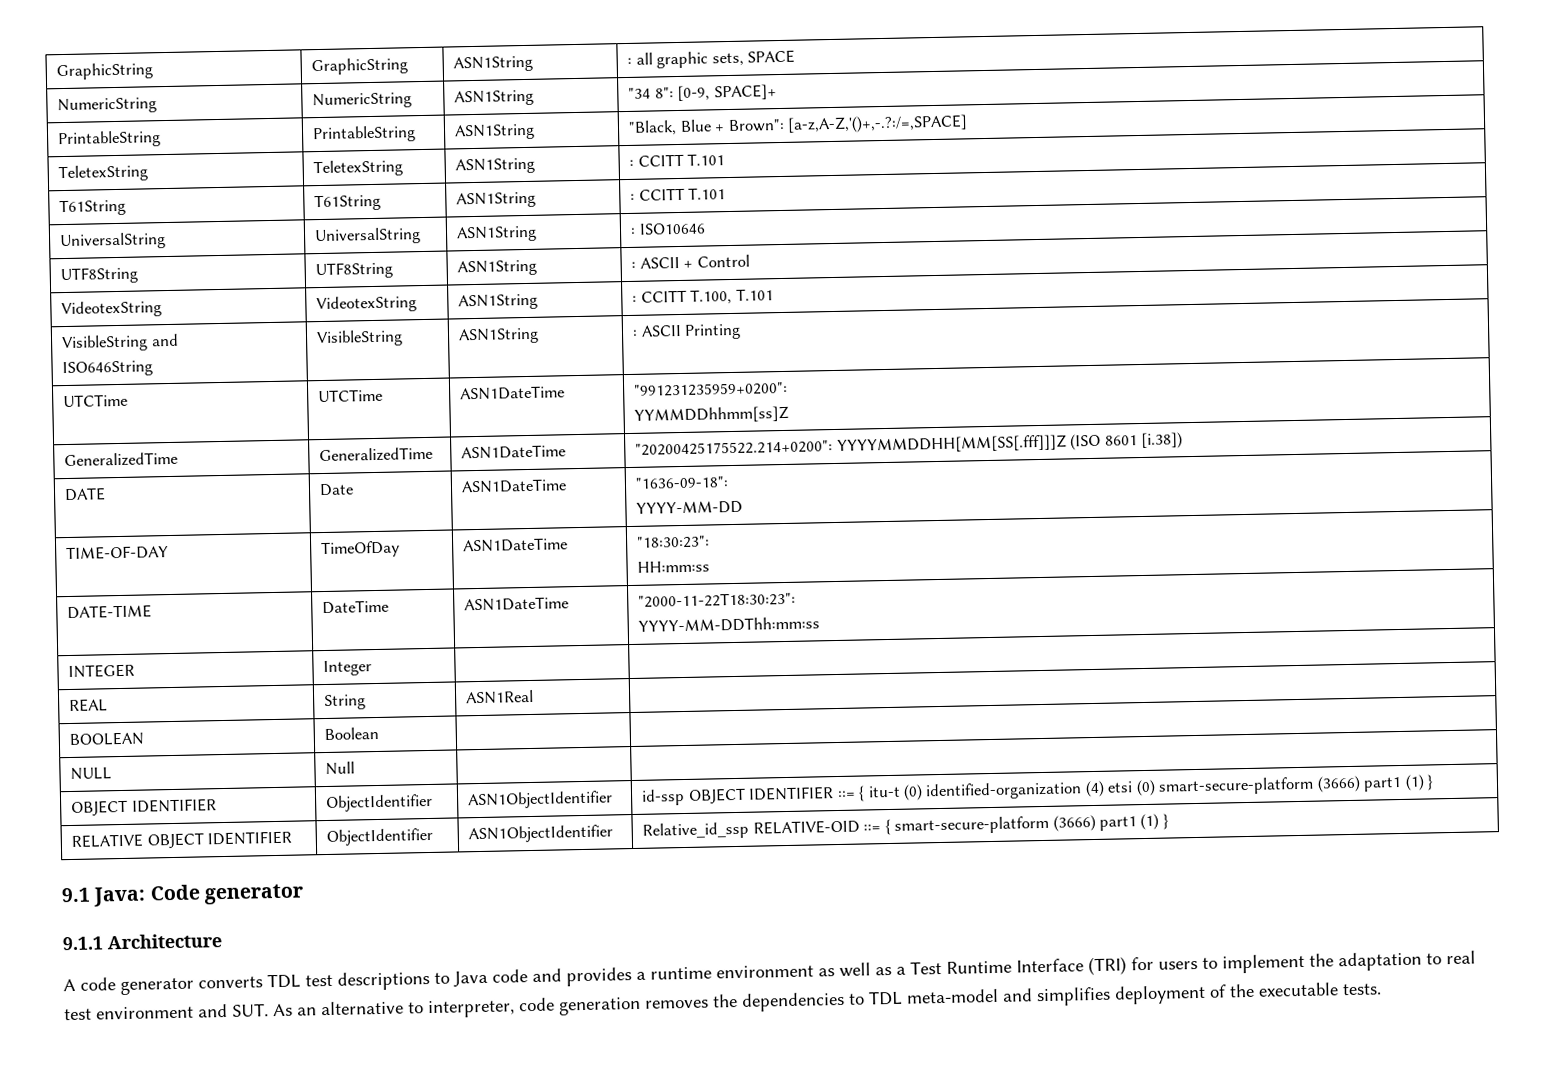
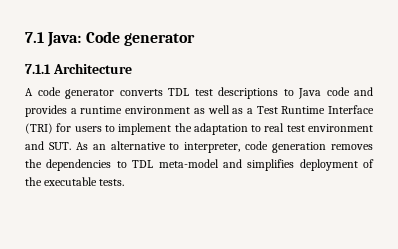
[56,62,154,81] [311,57,409,76] [453,55,534,73] [627,49,796,69] [57,97,158,115] [312,92,413,110] [454,89,535,107] [628,84,777,101] [57,130,162,149] [312,125,417,144] [454,123,536,141] [628,114,969,136] [58,164,149,183] [313,159,404,178] [455,157,536,175] [629,153,726,167] [59,198,127,217] [314,193,382,212] [456,191,537,209] [630,187,727,201] [59,232,167,251] [314,227,422,246] [456,225,538,243] [630,222,706,235] [60,266,139,285] [315,261,394,280] [457,259,538,277] [631,254,750,269] [61,300,163,319] [316,295,418,314] [458,293,539,311] [632,288,774,305] [61,333,179,353] [62,360,154,378] [316,329,404,348] [458,327,540,345] [632,323,742,340] [63,393,129,408] [318,388,384,403] [460,385,566,401] [634,381,789,397] [634,405,790,424] [64,451,179,468] [319,446,434,463] [461,444,567,460] [635,432,1184,456] [64,487,107,502] [319,483,355,497] [461,478,568,494] [635,476,730,489] [636,500,744,515] [66,545,170,561] [321,540,401,559] [463,537,569,553] [636,535,711,549] [637,560,711,573] [67,604,153,620] [322,599,390,615] [464,596,570,612] [638,591,797,608] [638,616,821,633] [68,663,136,679] [323,660,373,677] [69,698,109,713] [324,694,367,711] [465,689,535,705] [69,731,145,746] [324,726,380,741] [70,767,113,780] [325,761,356,776] [71,798,217,816] [326,793,434,812] [467,790,614,810] [641,774,1435,806] [71,830,293,849] [326,827,434,846] [468,824,614,844] [642,813,1169,840] [61,887,91,903] GraphicString | GraphicString | ASN1String | : all graphic sets, SPACE // NumericString | NumericString | ASN1String | "34 8": [0-9, SPACE]+ // PrintableString | PrintableString | ASN1String | "Black, Blue + Brown": [a-z,A-Z,'()+,-.?:/=,SPACE] // TeletexString | TeletexString | ASN1String | : CCITT T.101 // T61String | T61String | ASN1String | : CCITT T.101 // UniversalString | UniversalString | ASN1String | : ISO10646 // UTF8String | UTF8String | ASN1String | : ASCII + Control // VideotexString | VideotexString | ASN1String | : CCITT T.100, T.101 // VisibleString and // ISO646String | VisibleString | ASN1String | : ASCII Printing // UTCTime | UTCTime | ASN1DateTime | "991231235959+0200": // YYMMDDhhmm[ss]Z // GeneralizedTime | GeneralizedTime | ASN1DateTime | "20200425175522.214+0200": YYYYMMDDHH[MM[SS[.fff]]]Z (ISO 8601 [i.38]) // DATE | Date | ASN1DateTime | "1636-09-18": // YYYY-MM-DD // TIME-OF-DAY | TimeOfDay | ASN1DateTime | "18:30:23": // HH:mm:ss // DATE-TIME | DateTime | ASN1DateTime | "2000-11-22T18:30:23": // YYYY-MM-DDThh:mm:ss // INTEGER | Integer | | // REAL | String | ASN1Real | // BOOLEAN | Boolean | | // NULL | Null | | // OBJECT IDENTIFIER | ObjectIdentifier | ASN1ObjectIdentifier | id-ssp OBJECT IDENTIFIER ::= { itu-t (0) identified-organization (4) etsi (0) smart-secure-platform (3666) part1 (1) } // RELATIVE OBJECT IDENTIFIER | ObjectIdentifier | ASN1ObjectIdentifier | Relative_id_ssp RELATIVE-OID ::= { smart-secure-platform (3666) part1 (1) } // 9.1 -> [25,32,44,43] 7.1
[62,936,103,951] 9.1.1 -> [25,64,51,74] 7.1.1

